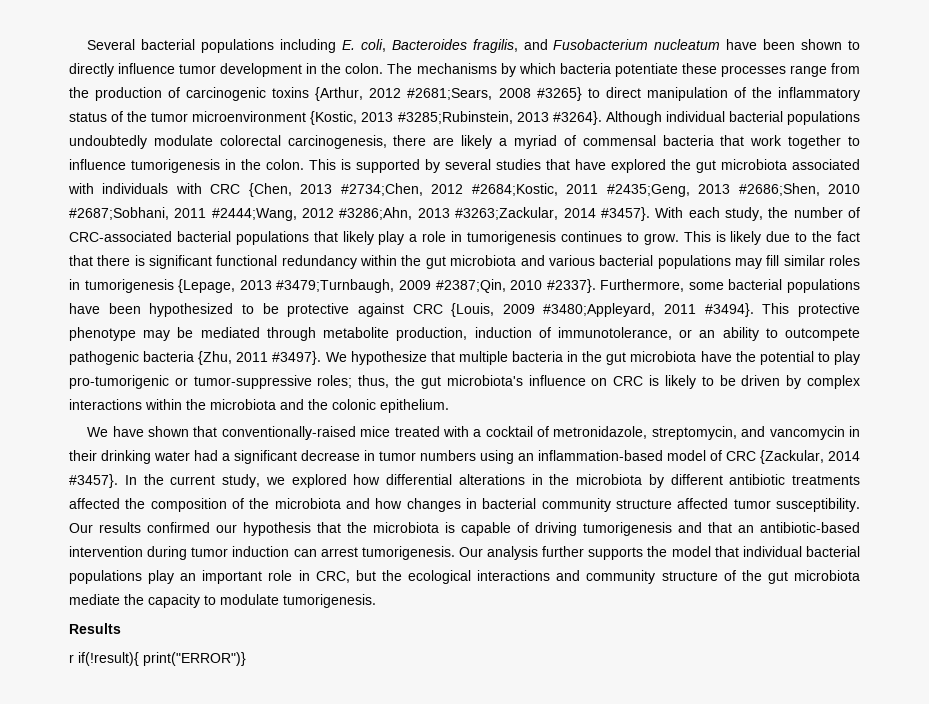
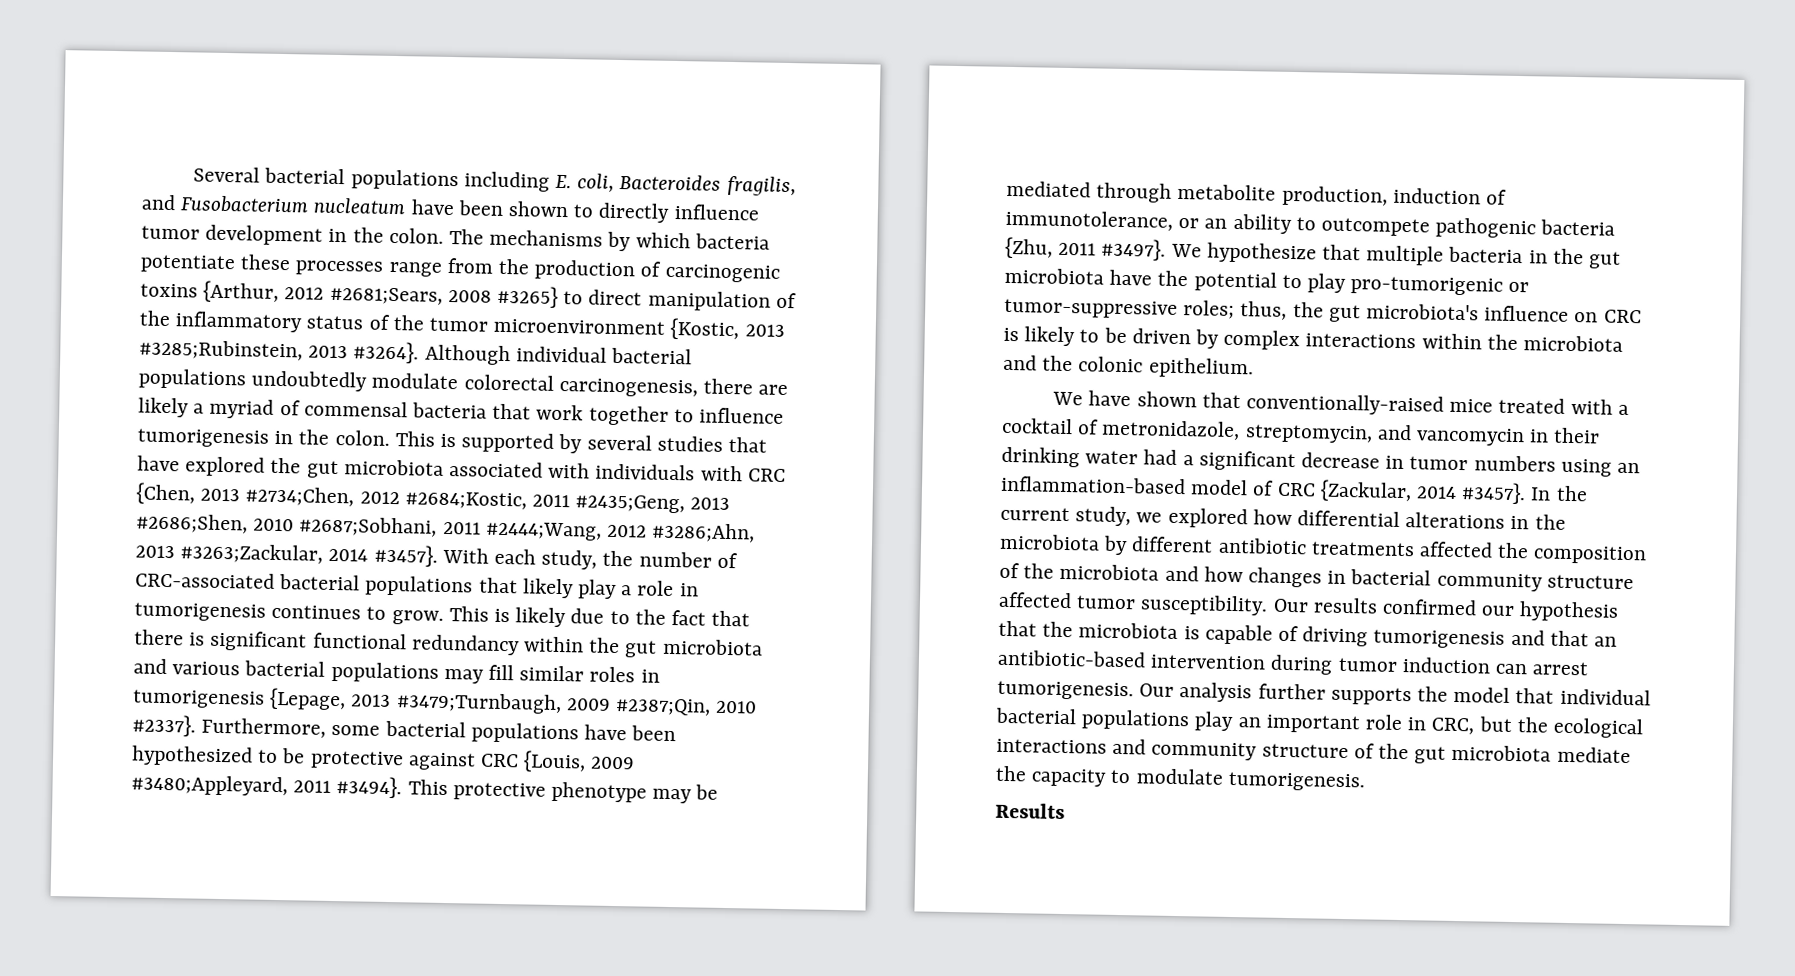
[69,652,246,666] // r if(!result){ print("ERROR")} -> (1065, 811) none

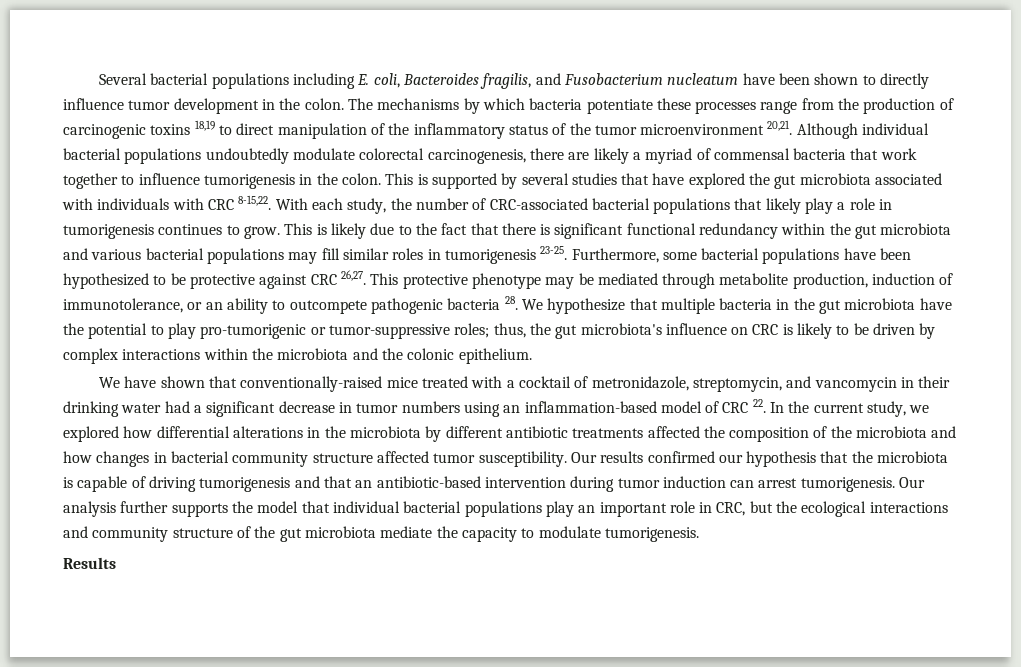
[203,280,560,308] {Arthur, 2012 #2681;Sears, 2008 #3265} -> [194,120,215,131] 18,19
[670,317,785,341] [139,339,420,364] {Kostic, 2013 #3285;Rubinstein, 2013 #3264}. -> [767,120,793,135] 20,21.
[136,482,731,514] [136,513,756,543] [135,543,438,567] {Chen, 2013 #2734;Chen, 2012 #2684;Kostic, 2011 #2435;Geng, 2013 #2686;Shen, 2010 #2687;Sobhani, 2011 #2444;Wang, 2012 #3286;Ahn, 2013 #3263;Zackular, 2014 #3457}. -> [238,195,272,210] 8-15,22.
[269,687,758,716] [132,714,196,737] {Lepage, 2013 #3479;Turnbaugh, 2009 #2387;Qin, 2010 #2337}. -> [540,246,568,260] 23-25.
[523,750,636,773] [131,774,403,799] {Louis, 2009 #3480;Appleyard, 2011 #3494}. -> [340,270,366,285] 26,27.
[1005,236,1167,261] {Zhu, 2011 #3497}. -> [504,296,518,310] 28.
[1319,479,1527,505] {Zackular, 2014 #3457}. -> [752,399,766,413] 22.

